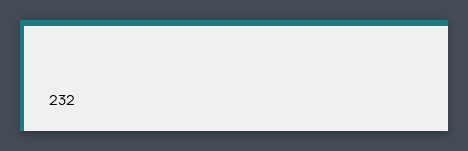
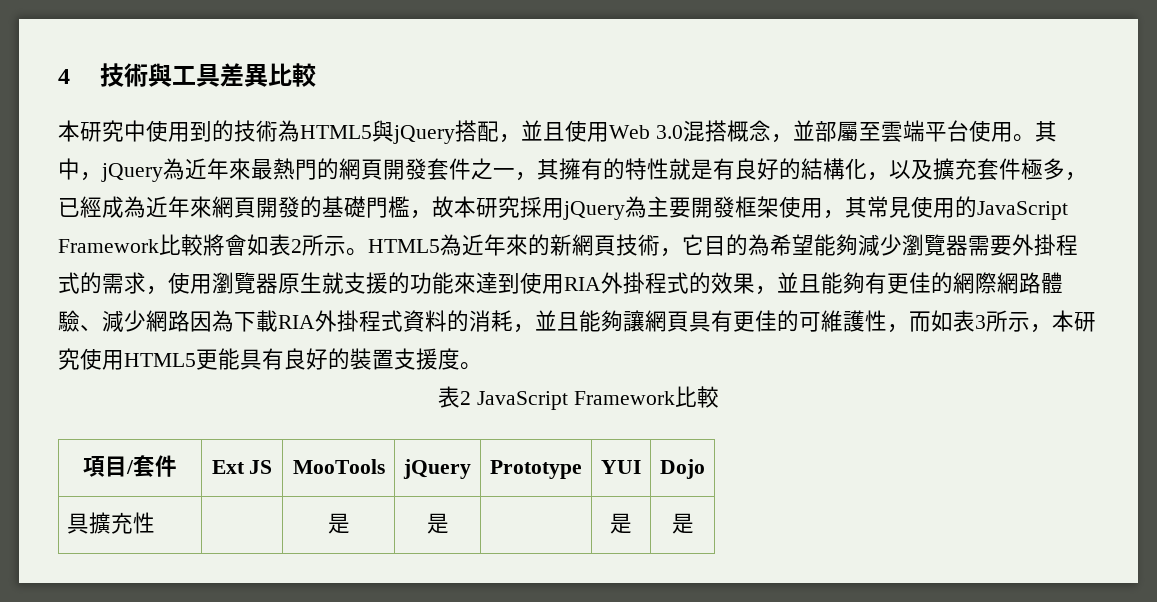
[49,95,75,105] 232 -> [58,63,317,87] [58,120,1057,144] [58,158,1087,182] [58,196,1068,220] [58,234,1078,257] [58,272,1063,295] [58,310,1096,333] [58,348,482,370] [438,386,719,410] [83,455,177,477] [211,460,273,474] [292,459,385,474] [402,459,471,479] [489,460,582,479] [601,460,641,474] [660,459,705,479] [67,512,156,534] [327,513,350,534] [426,513,449,534] [610,513,632,534] [671,513,694,534] 4技術與工具差異比較 // 本研究中使用到的技術為HTML5與jQuery搭配，並且使用Web 3.0混搭概念，並部屬至雲端平台使用。其中，jQuery為近年來最熱門的網頁開發套件之一，其擁有的特性就是有良好的結構化，以及擴充套件極多，已經成為近年來網頁開發的基礎門檻，故本研究採用jQuery為主要開發框架使用，其常見使用的JavaScript Framework比較將會如表2所示。HTML5為近年來的新網頁技術，它目的為希望能夠減少瀏覽器需要外掛程式的需求，使用瀏覽器原生就支援的功能來達到使用RIA外掛程式的效果，並且能夠有更佳的網際網路體驗、減少網路因為下載RIA外掛程式資料的消耗，並且能夠讓網頁具有更佳的可維護性，而如表3所示，本研究使用HTML5更能具有良好的裝置支援度。 // 表2 JavaScript Framework比較 // 項目/套件 | Ext JS | MooTools | jQuery | Prototype | YUI | Dojo // 具擴充性 | | 是 | 是 | | 是 | 是

